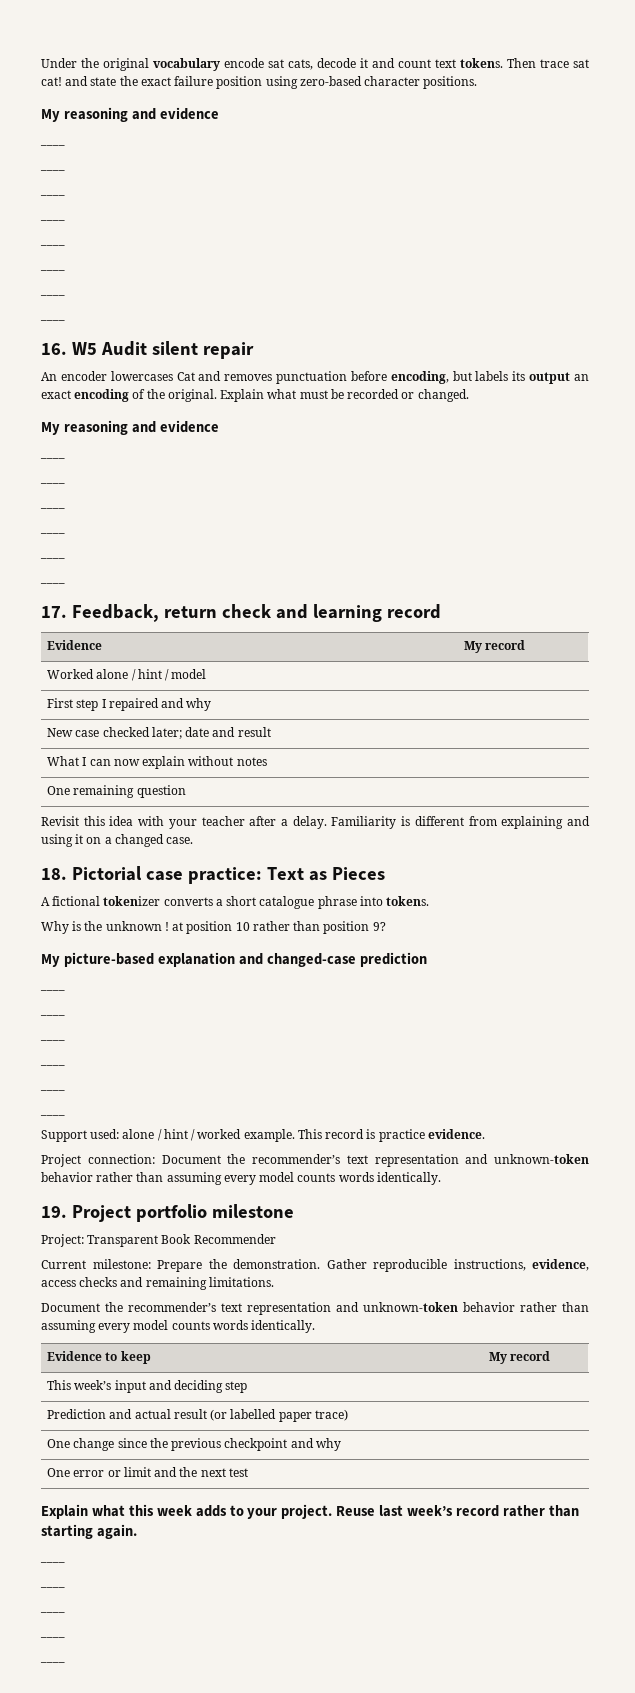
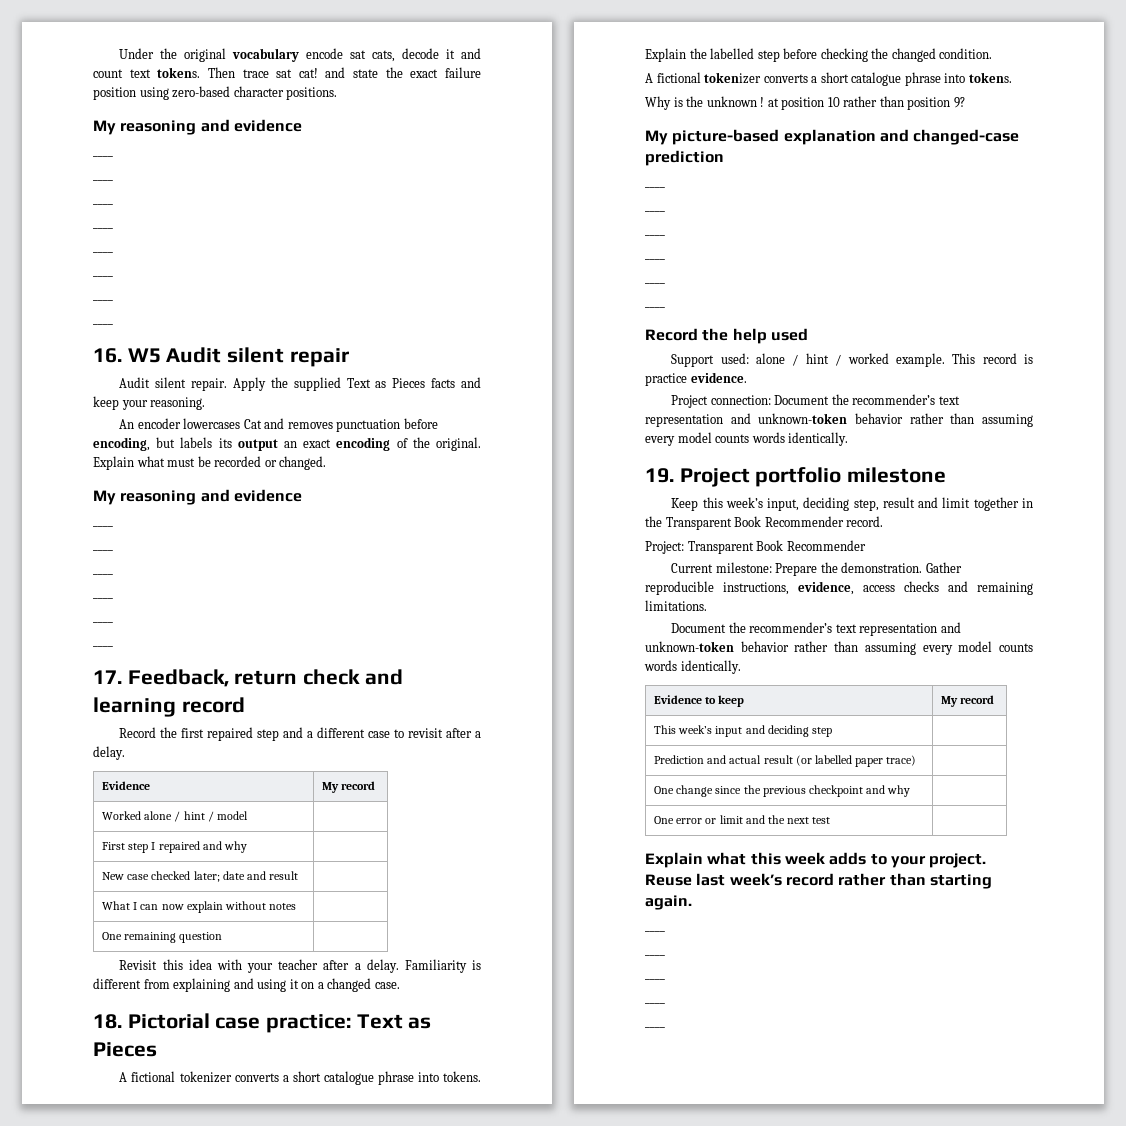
(254, 350) none -> [119,377,481,391] [93,396,206,410] // Audit silent repair. Apply the supplied Text as Pieces facts and keep your reasoning.
(441, 611) none -> [119,727,481,741] [93,746,125,760] // Record the first repaired step and a different case to revisit after a delay.
(385, 873) none -> [119,1071,481,1085] [645,48,993,62] // A fictional tokenizer converts a short catalogue phrase into tokens. Explain the labelled step before checking the changed condition.
(65, 1115) none -> [645,328,808,344] // Record the help used
(294, 1211) none -> [671,497,1033,511] [645,516,884,530] // Keep this week’s input, deciding step, result and limit together in the Transparent Book Recommender record.

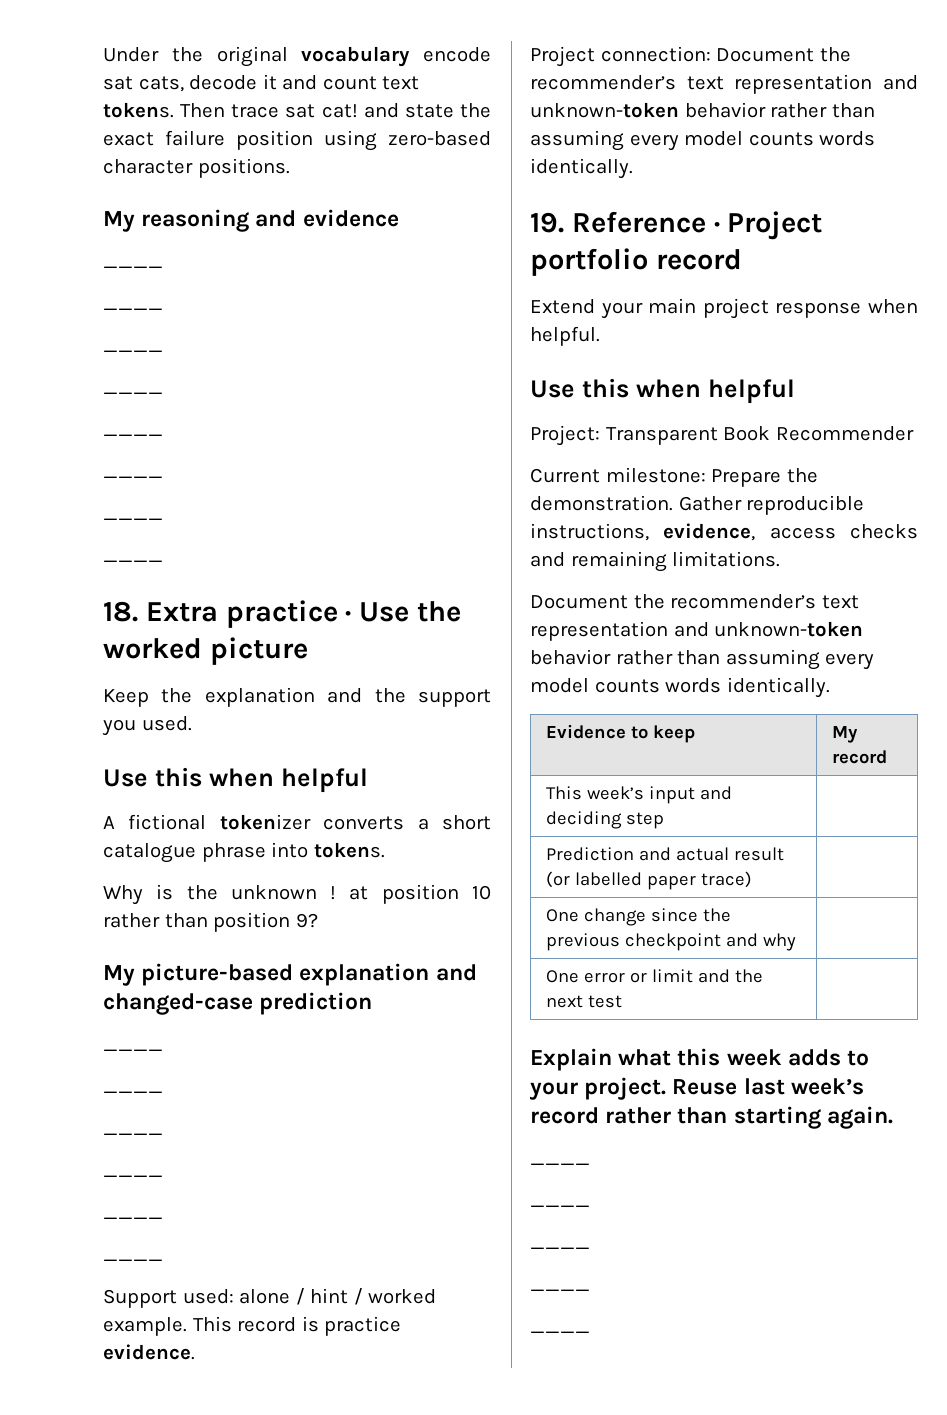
[93,347,349,367] [119,377,481,391] [93,396,206,410] [119,418,438,432] [93,437,481,451] [93,456,327,470] [93,489,302,505] [93,525,113,527] [93,549,113,551] [93,573,113,575] [93,597,113,599] [93,621,113,623] [93,645,113,647] [93,669,403,687] [93,697,245,717] [119,727,481,741] [93,746,125,760] [102,781,151,790] [322,781,376,793] [102,811,248,822] [102,841,247,853] [102,871,298,882] [102,901,296,913] [102,932,223,943] [119,959,481,973] [93,978,400,992] [93,1013,432,1033] [93,1042,157,1057] [119,1071,481,1085] [645,48,993,62] 16. W5 Audit silent repair // Audit silent repair. Apply the supplied Text as Pieces facts and keep your reasoning. // An encoder lowercases Cat and removes punctuation before encoding, but labels its output an exact encoding of the original. Explain what must be recorded or changed. // My reasoning and evidence // ____ // ____ // ____ // ____ // ____ // ____ // 17. Feedback, return check and learning record // Record the first repaired step and a different case to revisit after a delay. // Evidence | My record // Worked alone / hint / model | // First step I repaired and why | // New case checked later; date and result | // What I can now explain without notes | // One remaining question | // Revisit this idea with your teacher after a delay. Familiarity is different from explaining and using it on a changed case. // 18. Pictorial case practice: Text as Pieces // A fictional tokenizer converts a short catalogue phrase into tokens. Explain the labelled step before checking the changed condition. -> [103,600,462,628] [103,637,308,665] [103,687,492,707] [102,716,192,736] [103,767,368,793] 18. Extra practice · Use the worked picture // Keep the explanation and the support you used. // Use this when helpful
[645,328,808,344] // Record the help used -> (163, 1260) none
[679,467,947,487] [671,497,1033,511] [645,516,884,530] Project portfolio milestone // Keep this week’s input, deciding step, result and limit together in the Transparent Book Recommender record. -> [571,211,823,240] [530,248,742,276] [530,298,919,319] [530,326,600,346] [530,378,795,404] Reference · Project portfolio record // Extend your main project response when helpful. // Use this when helpful

